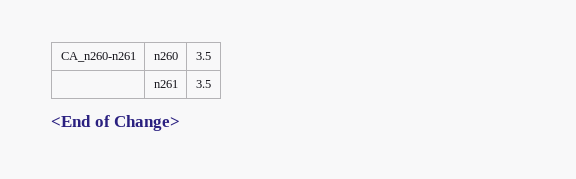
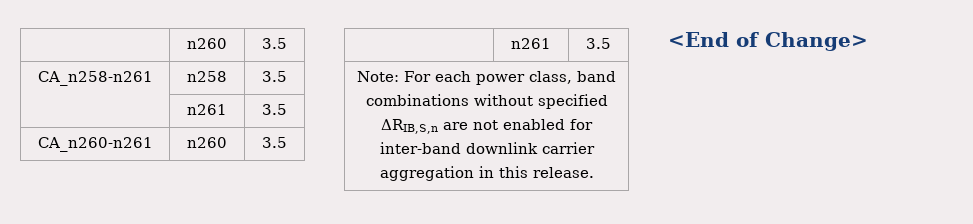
(60, 57) none -> [187,38,227,49] [262,38,287,49] [37,71,153,86] [187,71,227,82] [262,71,287,82] [187,104,227,115] [262,104,287,115] | n260 | 3.5 // CA_n258-n261 | n258 | 3.5 // | n261 | 3.5 //
(211, 84) none -> [357,71,616,85] [365,94,608,109] [381,119,593,134] [379,142,595,154] [379,166,594,181] // Note: For each power class, band combinations without specified ΔRIB,S,n are not enabled for inter-band downlink carrier aggregation in this release.

